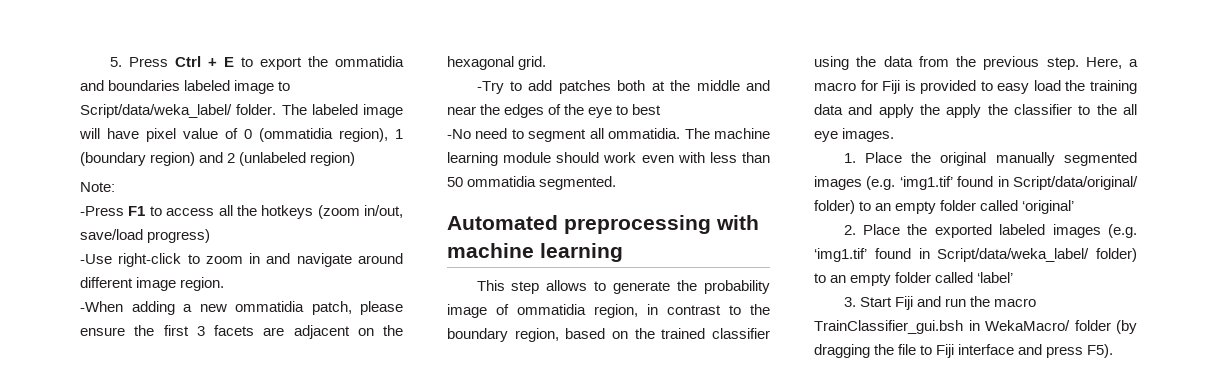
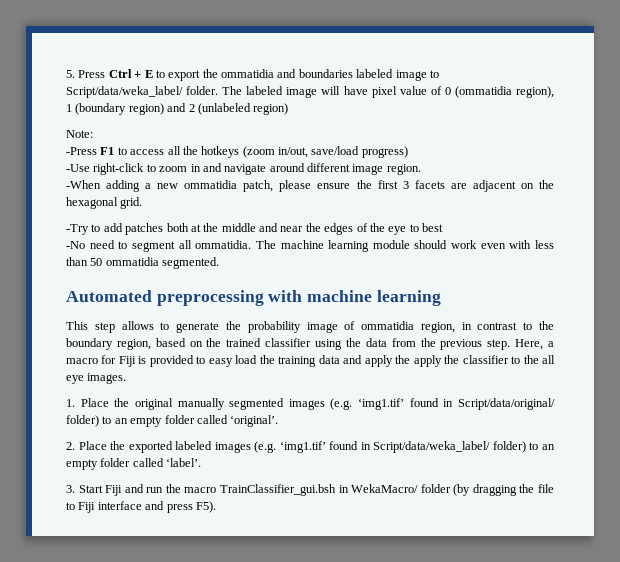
[1022,200,1075,214] ‘original’ -> [230,415,279,427] ‘original’.
[977,272,1014,283] ‘label’ -> [166,458,202,467] ‘label’.

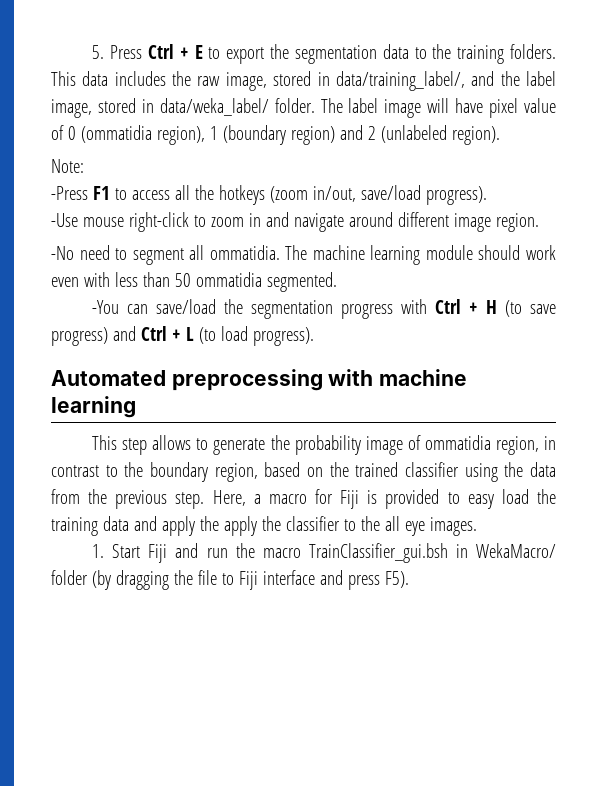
[221,69,439,81] [66,86,183,98] ommatidia and boundaries labeled image to Script/data/weka_label/ -> [294,44,556,64] [51,71,556,91] [51,98,269,118] segmentation data to the training folders. This data includes the raw image, stored in data/training_label/, and the label image, stored in data/weka_label/
[246,86,284,95] labeled -> [348,98,379,113] label
[253,103,289,115] region) -> [451,126,500,145] region).
[361,146,408,158] progress) -> [425,186,487,205] progress).
(90, 168) none -> [82,217,124,227] mouse
[66,180,554,192] [66,197,143,209] [66,223,443,235] // -When adding a new ommatidia patch, please ensure the first 3 facets are adjacent on the hexagonal grid. // -Try to add patches both at the middle and near the edges of the eye to best -> (539, 222) none
(220, 263) none -> [92,299,556,319] [51,326,314,346] // -You can save/load the segmentation progress with Ctrl + H (to save progress) and Ctrl + L (to load progress).
[80,398,555,410] [66,415,279,427] [66,441,555,453] [66,458,202,470] [66,485,75,493] Place the original manually segmented images (e.g. ‘img1.tif’ found in Script/data/original/ folder) to an empty folder called ‘original’. // 2. Place the exported labeled images (e.g. ‘img1.tif’ found in Script/data/weka_label/ folder) to an empty folder called ‘label’. // 3. -> (105, 551) none

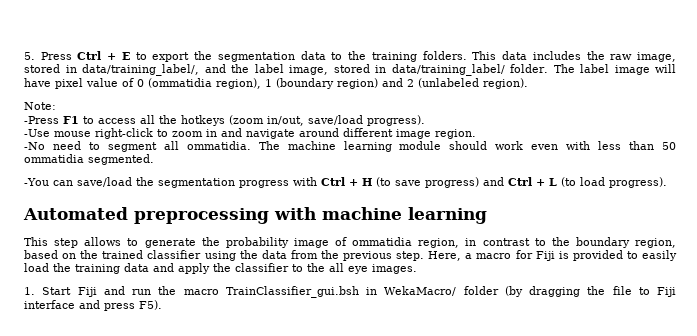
[159,98,269,116] data/weka_label/ -> [391,64,505,76] data/training_label/
[467,494,494,509] easy -> [642,250,678,261] easily
[223,516,281,536] apply the -> (231, 267) none

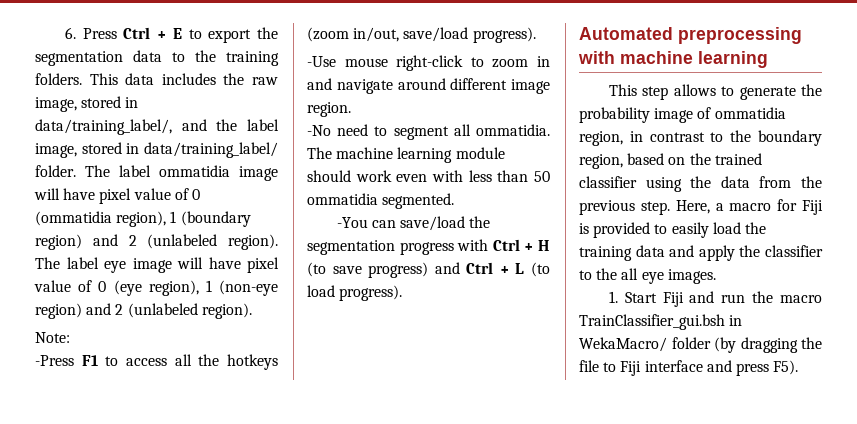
[24,52,35,60] 5. -> [64,27,76,39] 6.
(609, 68) none -> [159,165,230,177] ommatidia
(528, 83) none -> [35,257,279,273] [34,280,278,296] [35,303,252,319] The label eye image will have pixel value of 0 (eye region), 1 (non-eye region) and 2 (unlabeled region).

